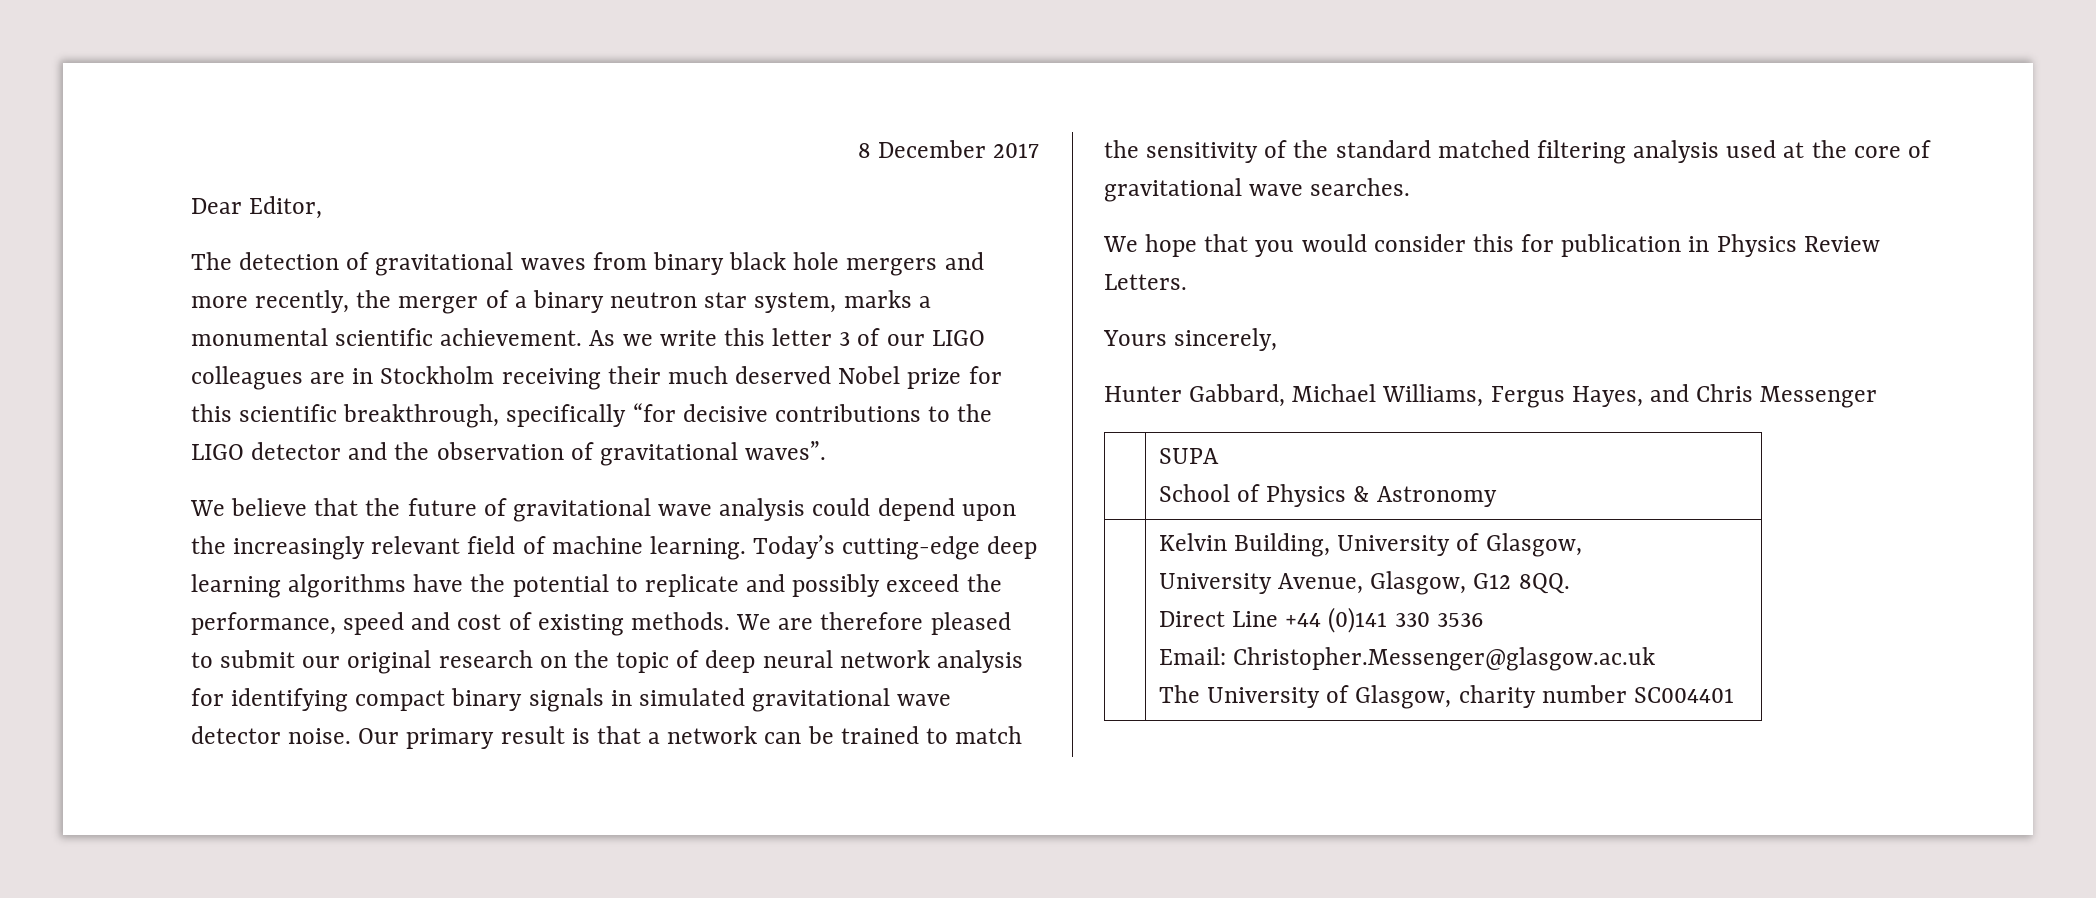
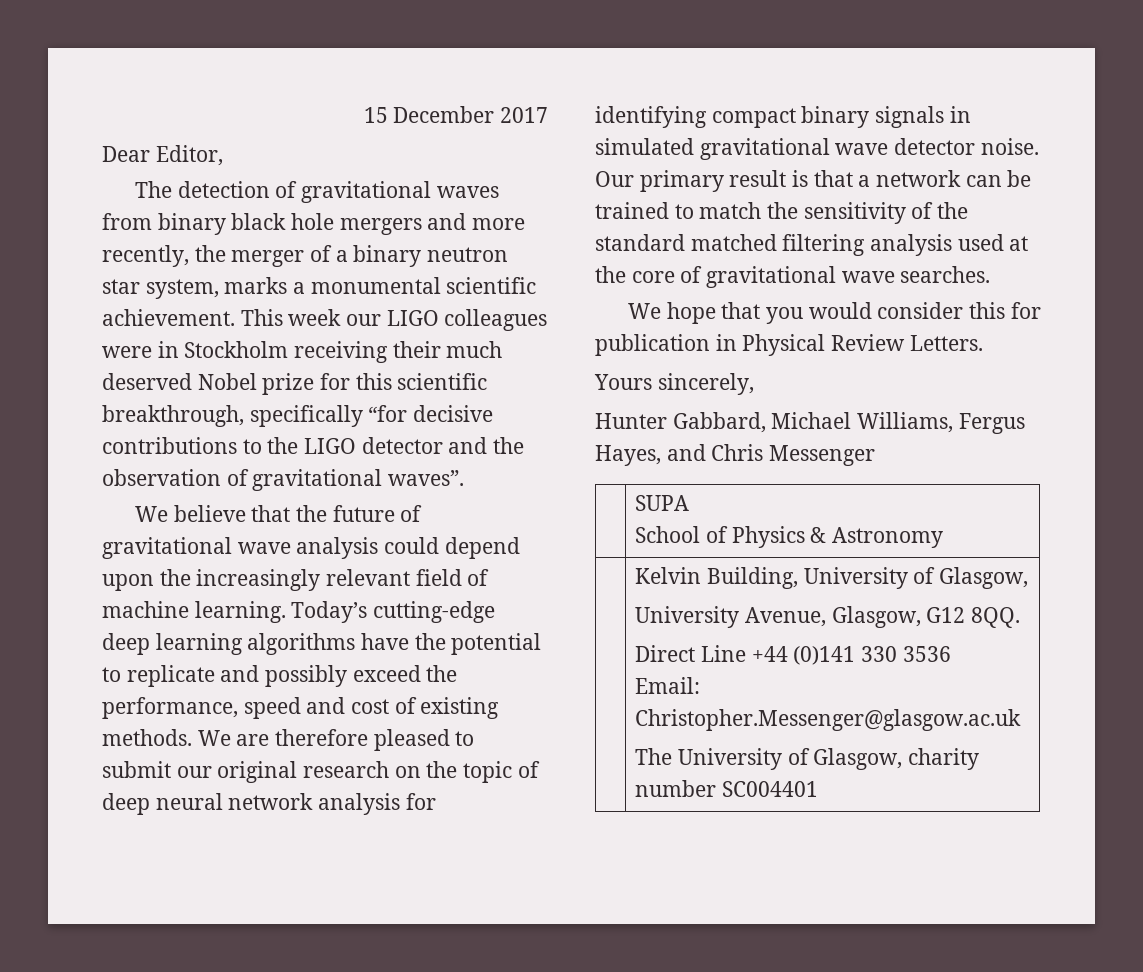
[857,143,871,158] 8 -> [363,107,388,123] 15
[589,328,881,346] As we write this letter 3 of -> [240,309,342,326] This week
[310,372,346,384] are -> [102,346,152,358] were
[1716,234,1797,257] Physics -> [742,334,826,356] Physical

